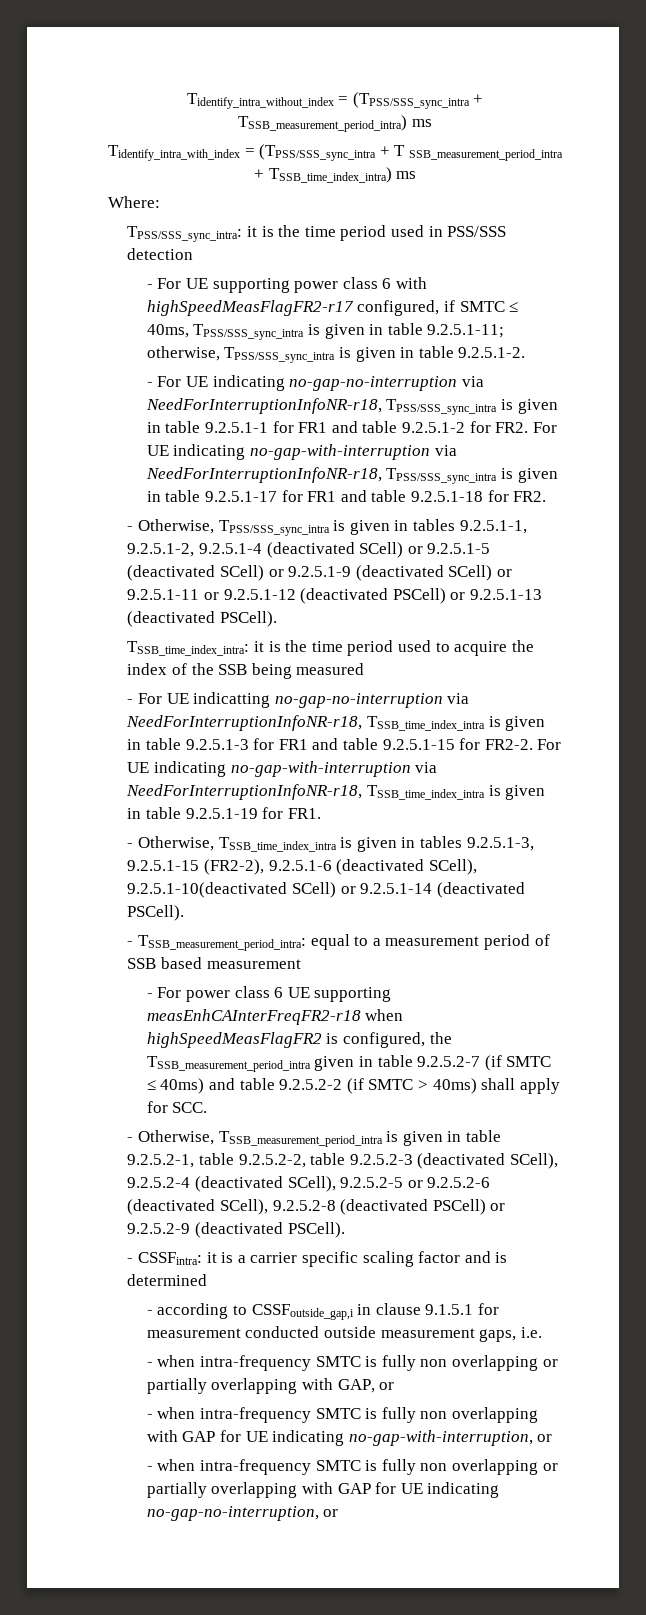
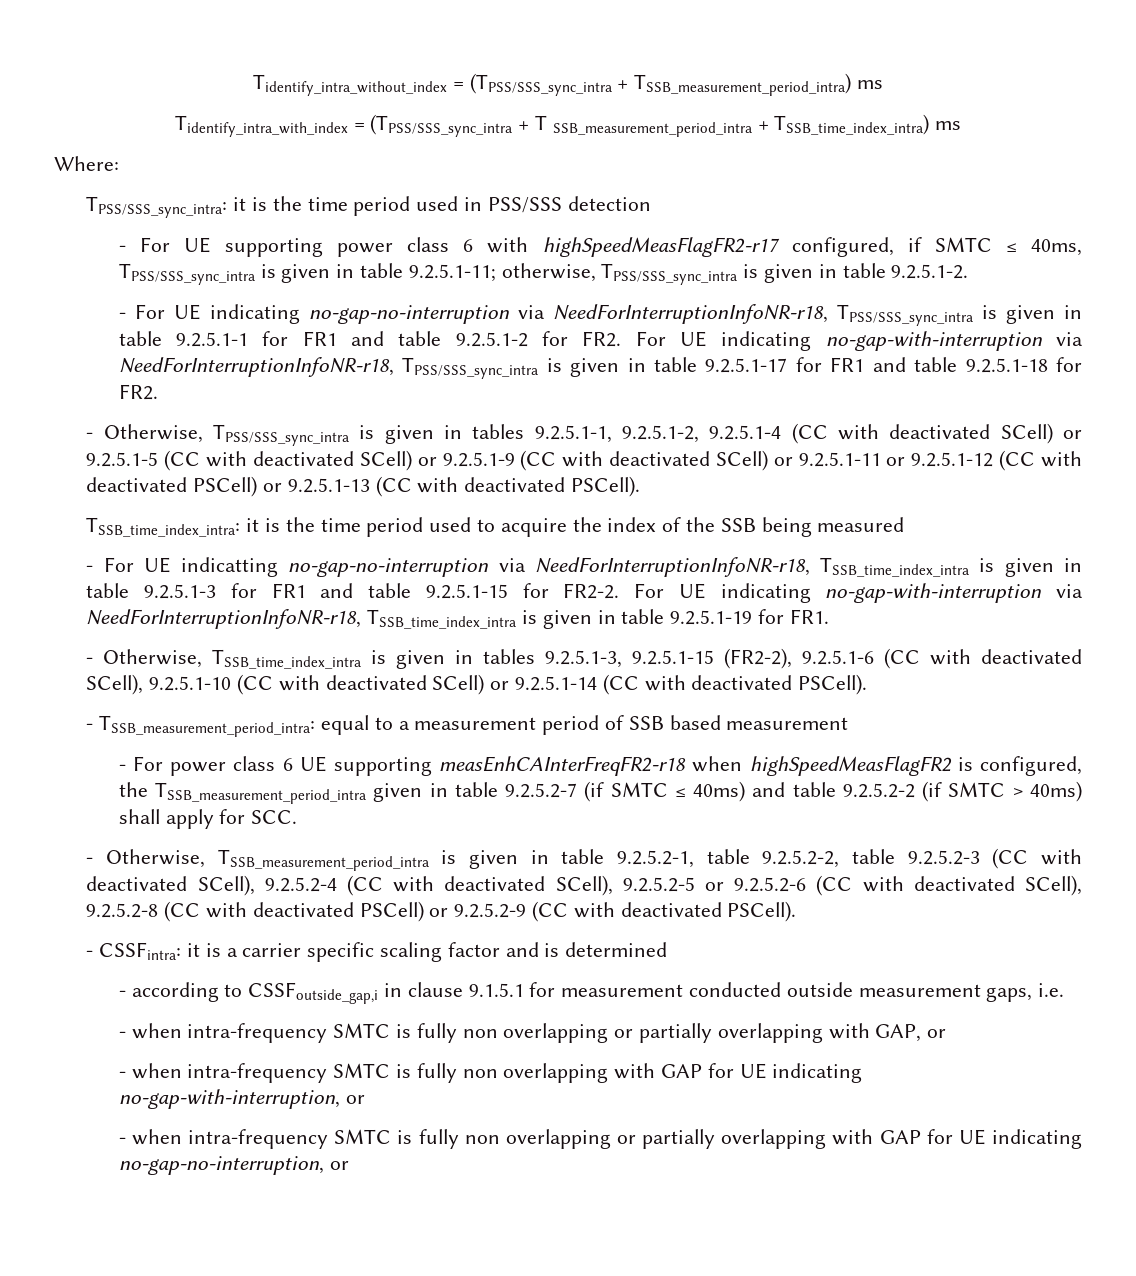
[266,542,491,558] [127,565,444,581] (deactivated SCell) or 9.2.5.1-5 (deactivated SCell) or 9.2.5.1-9 (deactivated -> [791,423,1083,444] [86,450,711,471] (CC with deactivated SCell) or 9.2.5.1-5 (CC with deactivated SCell) or 9.2.5.1-9 (CC with deactivated
[300,588,542,604] [127,611,216,627] (deactivated PSCell) or 9.2.5.1-13 (deactivated -> [999,450,1082,471] [86,476,566,497] (CC with deactivated PSCell) or 9.2.5.1-13 (CC with deactivated
[336,859,477,875] [127,882,525,898] (deactivated SCell), 9.2.5.1-10(deactivated SCell) or 9.2.5.1-14 (deactivated -> [884,648,1082,669] [86,674,793,695] (CC with deactivated SCell), 9.2.5.1-10 (CC with deactivated SCell) or 9.2.5.1-14 (CC with deactivated
[417,1153,558,1169] [127,1176,491,1192] [127,1199,506,1215] [127,1222,283,1238] (deactivated SCell), 9.2.5.2-4 (deactivated SCell), 9.2.5.2-5 or 9.2.5.2-6 (deactivated SCell), 9.2.5.2-8 (deactivated PSCell) or 9.2.5.2-9 (deactivated -> [992,848,1082,869] [86,875,1082,896] [86,901,722,922] (CC with deactivated SCell), 9.2.5.2-4 (CC with deactivated SCell), 9.2.5.2-5 or 9.2.5.2-6 (CC with deactivated SCell), 9.2.5.2-8 (CC with deactivated PSCell) or 9.2.5.2-9 (CC with deactivated

